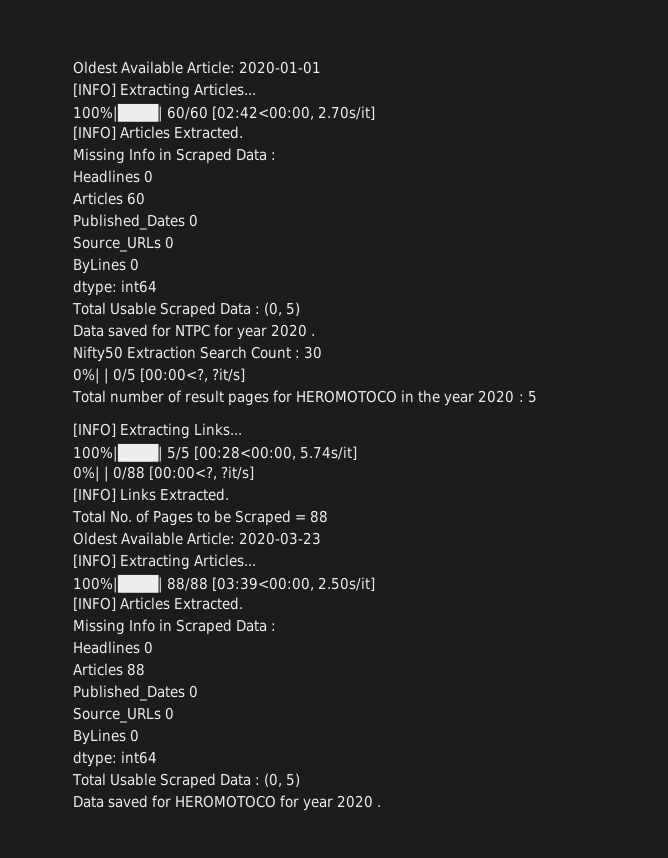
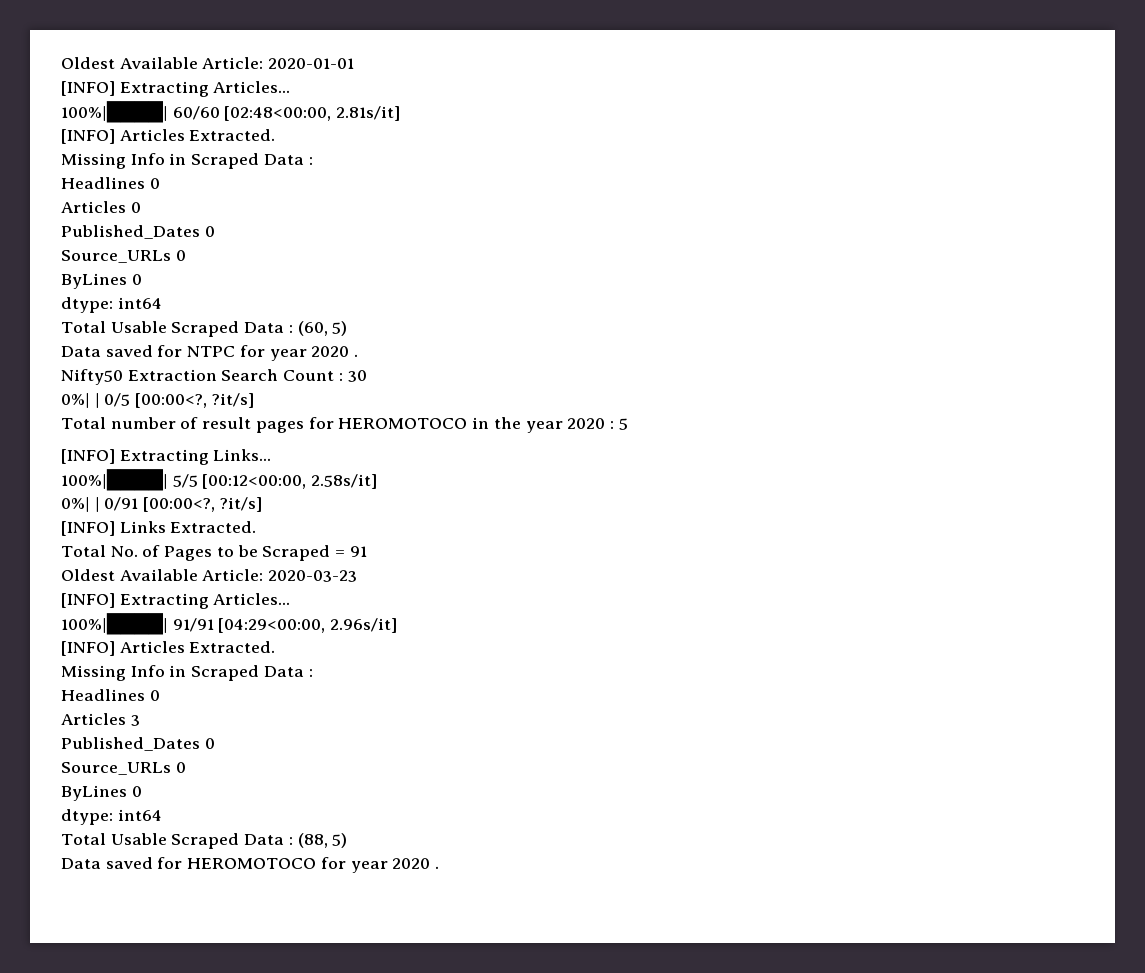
[212,106,376,120] [02:42<00:00, 2.70s/it] -> [224,106,401,121] [02:48<00:00, 2.81s/it]
[127,192,146,205] 60 -> [130,202,141,213] 0
[264,302,283,316] (0, -> [297,321,328,336] (60,
[194,446,358,460] [73,466,146,482] [00:28<00:00, 5.74s/it] // 0%| | 0/88 -> [202,474,378,489] [61,497,139,512] [00:12<00:00, 2.58s/it] // 0%| | 0/91
[310,510,329,523] 88 -> [349,546,367,557] 91
[167,577,376,591] 88/88 [03:39<00:00, 2.50s/it] -> [172,618,398,633] 91/91 [04:29<00:00, 2.96s/it]
[127,663,146,676] 88 -> [130,715,140,726] 3
[264,773,283,787] (0, -> [297,833,328,848] (88,

